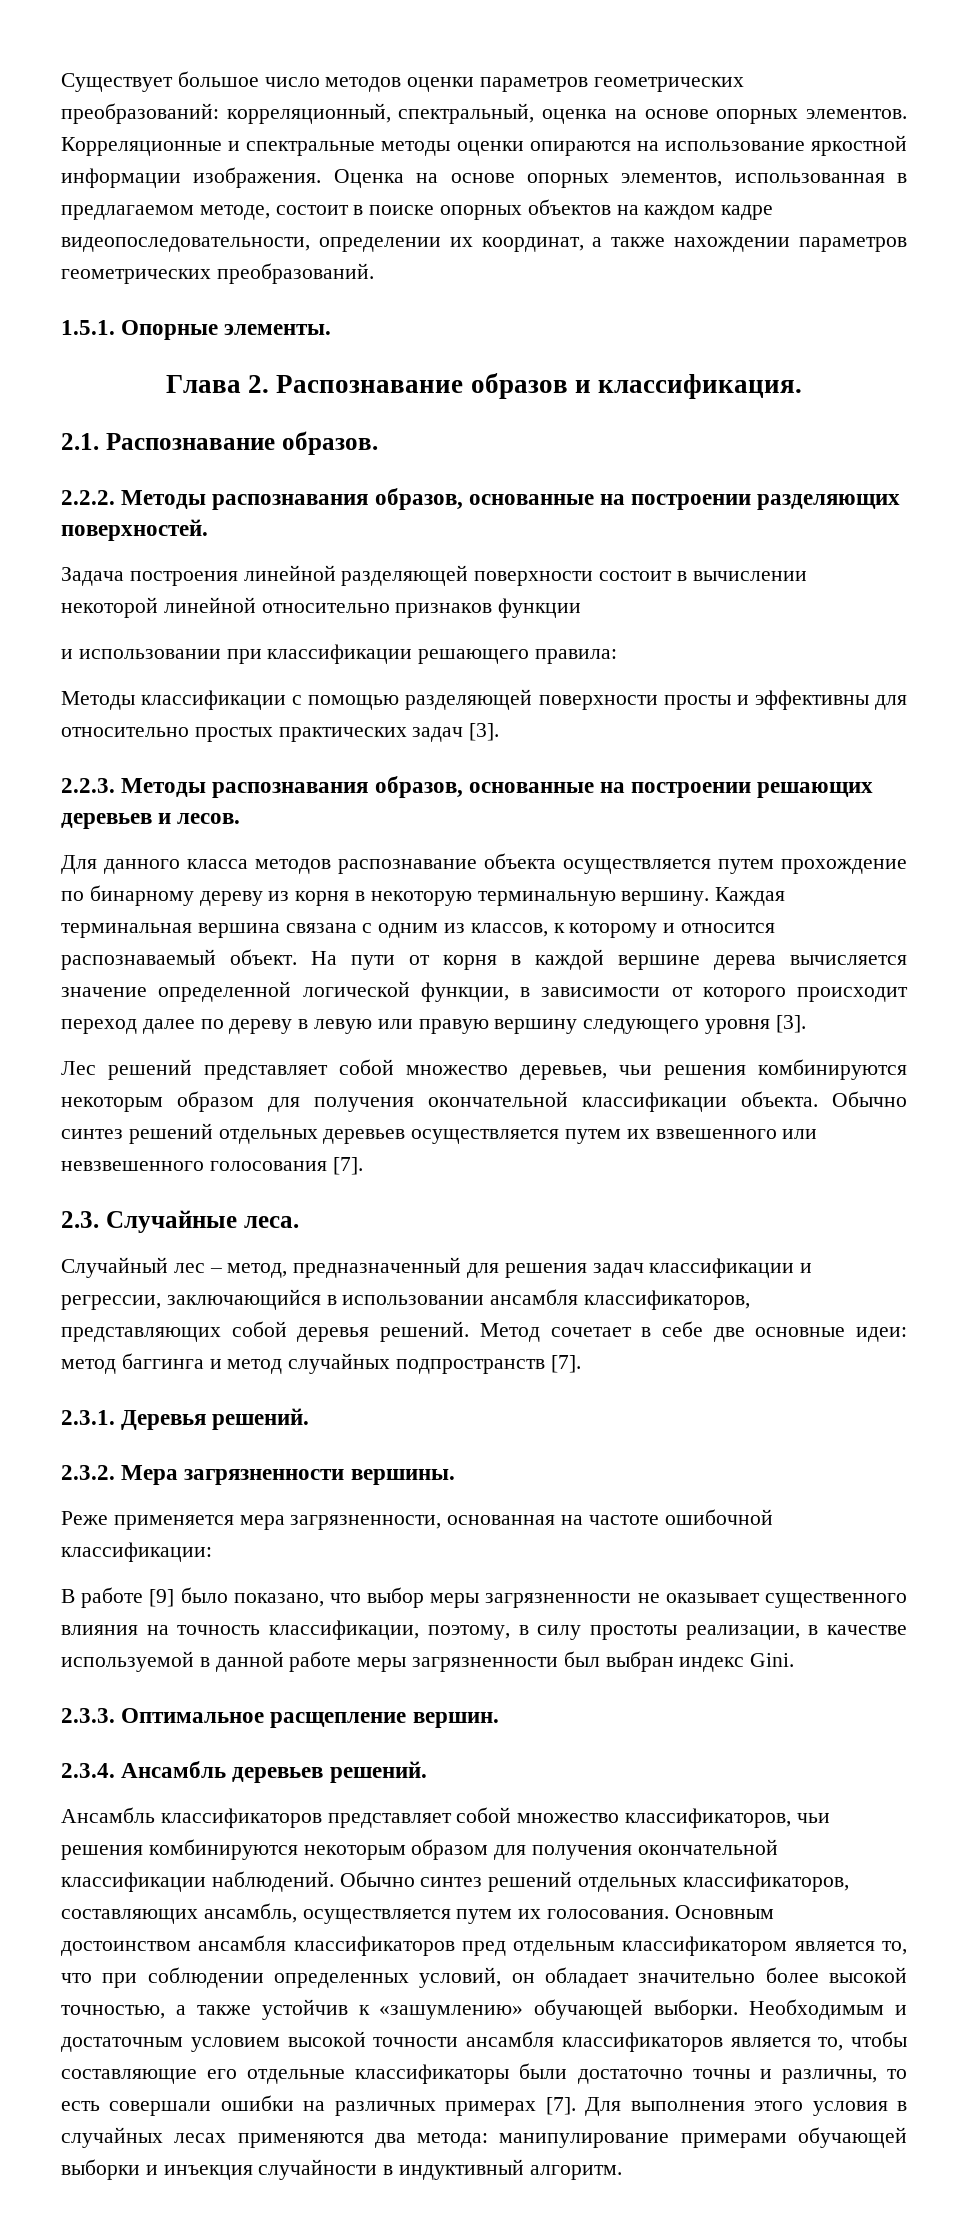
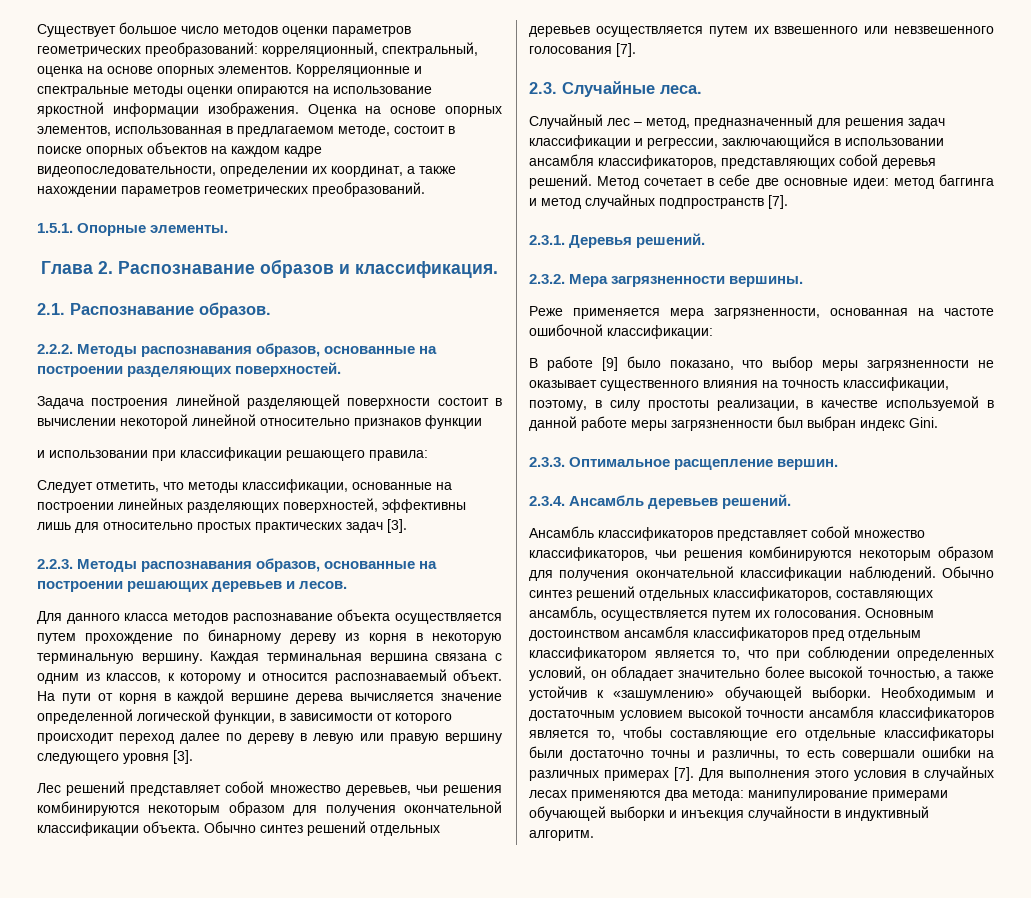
[61,689,869,710] Методы классификации с помощью разделяющей поверхности просты и эффективны -> [37,479,452,493] [37,498,466,513] [37,522,71,530] Следует отметить, что методы классификации, основанные на построении линейных разделяющих поверхностей, эффективны лишь

